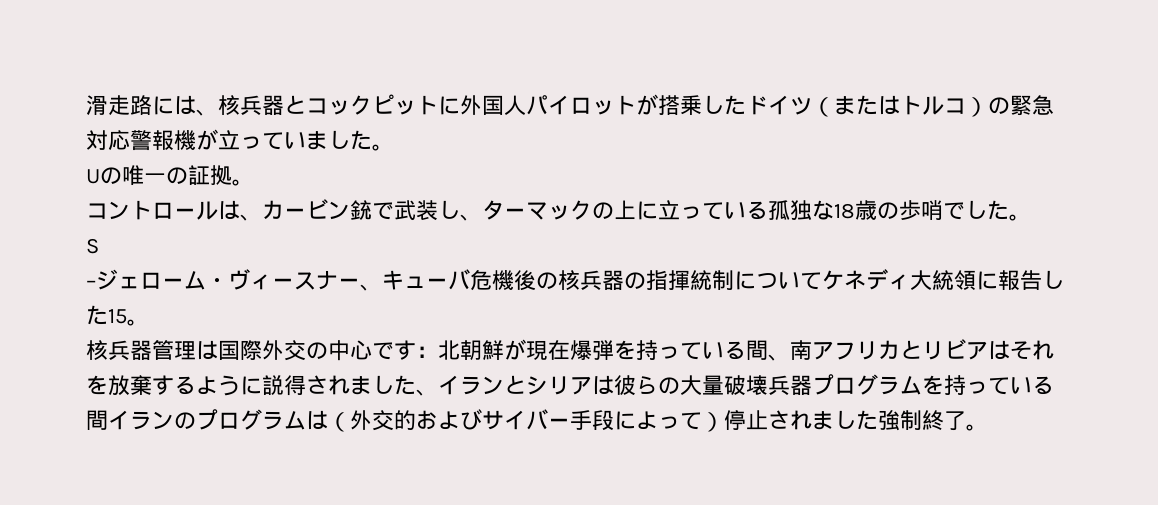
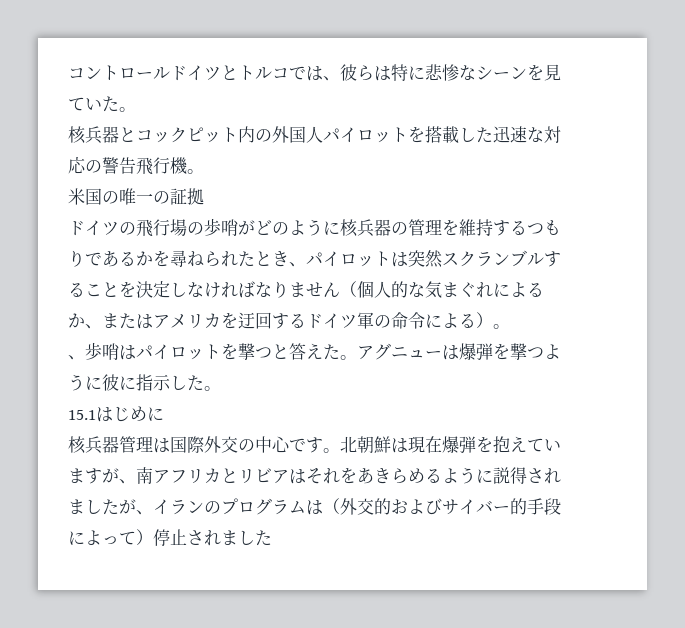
[86,95,218,116] 滑走路には、 -> [68,64,561,82] [68,96,136,112] コントロールドイツとトルコでは、彼らは特に悲惨なシーンを見ていた。 //
[438,96,460,115] に -> [238,126,272,143] 内の
[636,94,1054,117] [86,129,394,151] [86,169,100,184] が搭乗したドイツ（またはトルコ）の緊急対応警報機が立っていました。 // U -> [408,126,561,144] [68,157,204,175] [68,188,102,205] を搭載した迅速な対応の警告飛行機。 // 米国
[232,179,254,186] [86,199,1031,221] [86,238,99,254] [86,269,1064,291] [86,305,149,326] 。 // コントロールは、カービン銃で武装し、ターマックの上に立っている孤独な18歳の歩哨でした。 // S // –ジェローム・ヴィースナー、キューバ危機後の核兵器の指揮統制についてケネディ大統領に報告した15。 -> [68,218,561,237] [68,250,561,268] [68,281,544,298] [68,312,510,329] [68,342,561,360] [68,374,221,391] [68,406,164,422] // ドイツの飛行場の歩哨がどのように核兵器の管理を維持するつもりであるかを尋ねられたとき、パイロットは突然スクランブルすることを決定しなければなりません（個人的な気まぐれによるか、またはアメリカを迂回するドイツ軍の命令による）。 // 、歩哨はパイロットを撃つと答えた。アグニューは爆弾を撃つように彼に指示した。 // 15.1はじめに
[416,339,768,361] ：北朝鮮が現在爆弾を持っている間 -> [323,436,561,454] [68,468,119,484] 。北朝鮮は現在爆弾を抱えていますが
[108,374,174,396] 放棄す -> [357,468,425,484] あきらめ
(416, 385) none -> [119,499,136,514] が
[504,374,1054,396] [86,410,174,430] とシリアは彼らの大量破壊兵器プログラムを持っている間イラン -> (204, 507) none
(570, 423) none -> [510,498,527,515] 的
[878,410,988,431] 強制終了。 -> (272, 538) none

